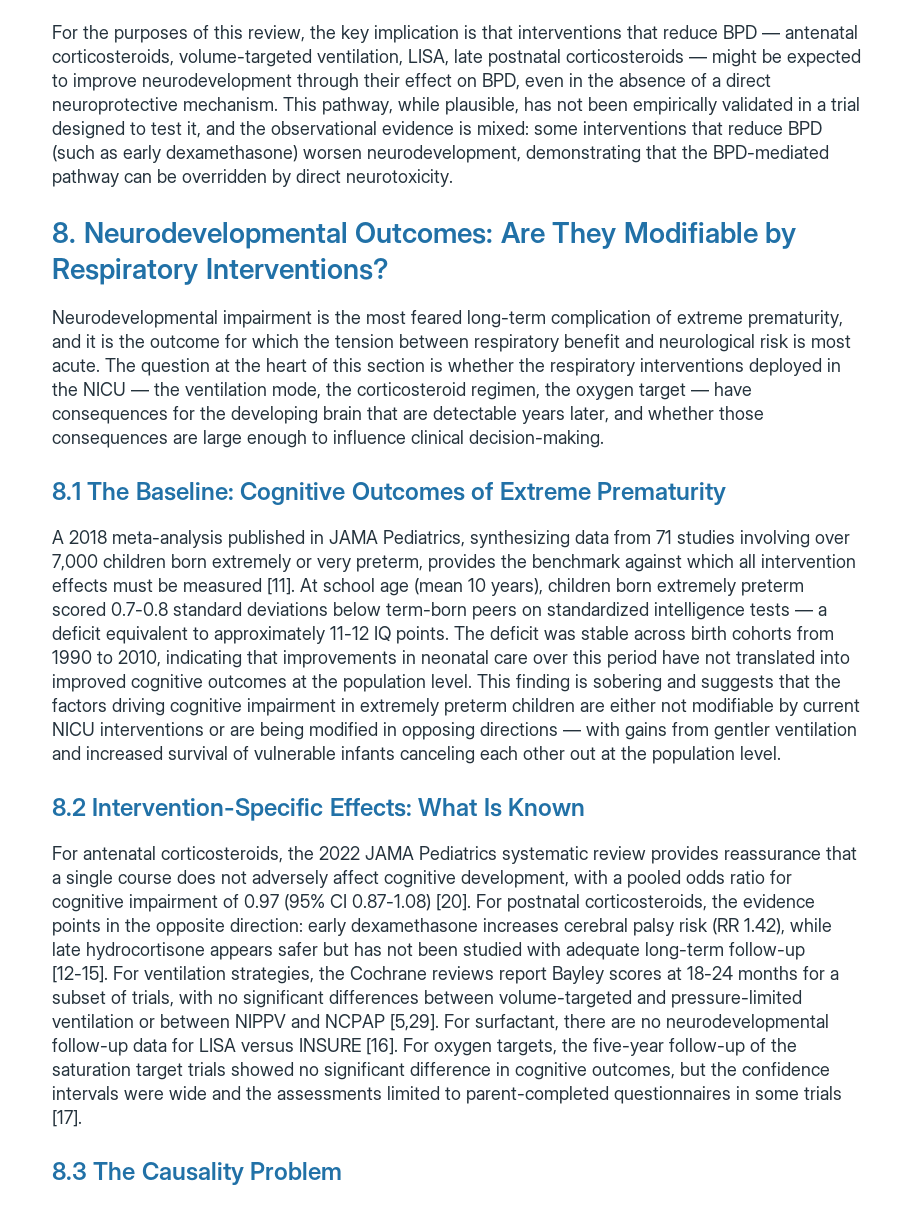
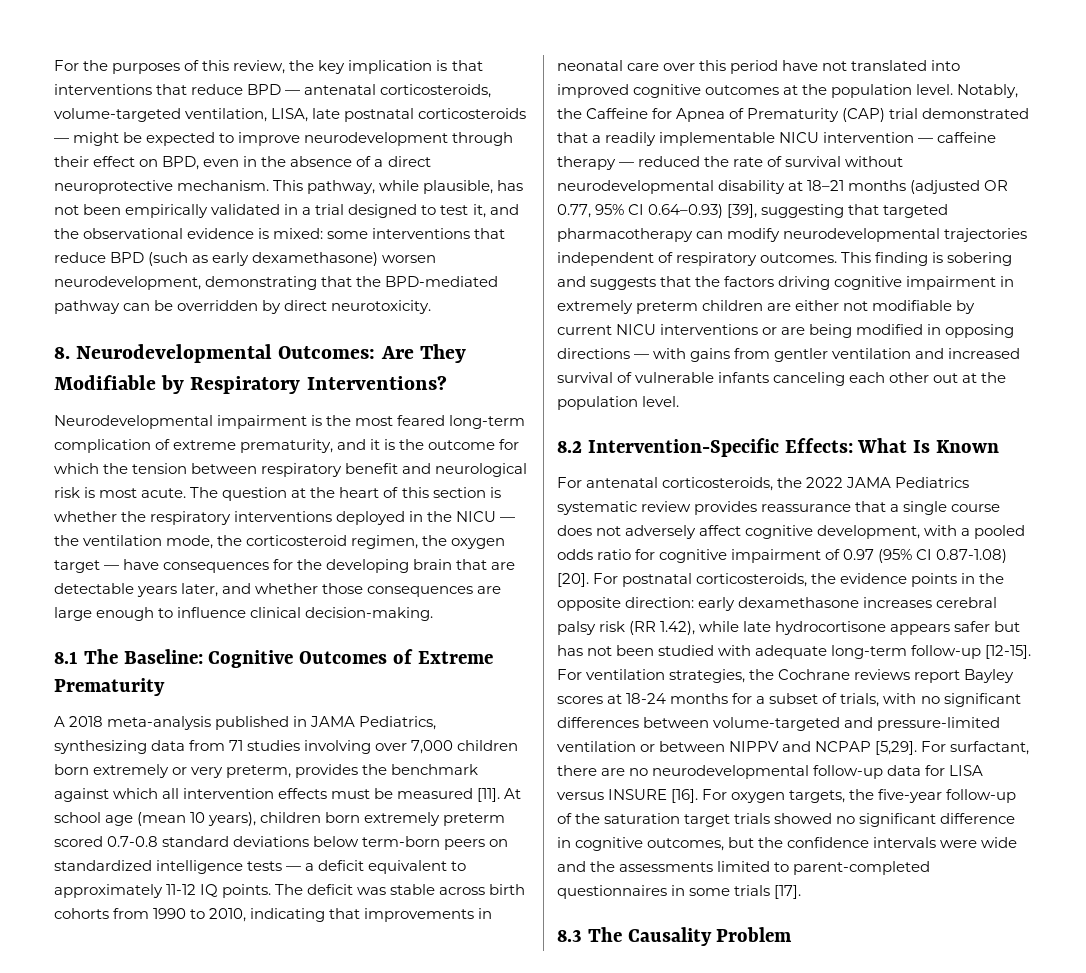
(472, 681) none -> [957,84,1019,98] [557,108,1030,122] [557,132,997,146] [557,156,904,170] [557,180,1009,194] [557,204,949,218] [557,228,1028,242] [557,252,838,266] Notably, the Caffeine for Apnea of Prematurity (CAP) trial demonstrated that a readily implementable NICU intervention — caffeine therapy — reduced the rate of survival without neurodevelopmental disability at 18–21 months (adjusted OR 0.77, 95% CI 0.64–0.93) [39], suggesting that targeted pharmacotherapy can modify neurodevelopmental trajectories independent of respiratory outcomes.

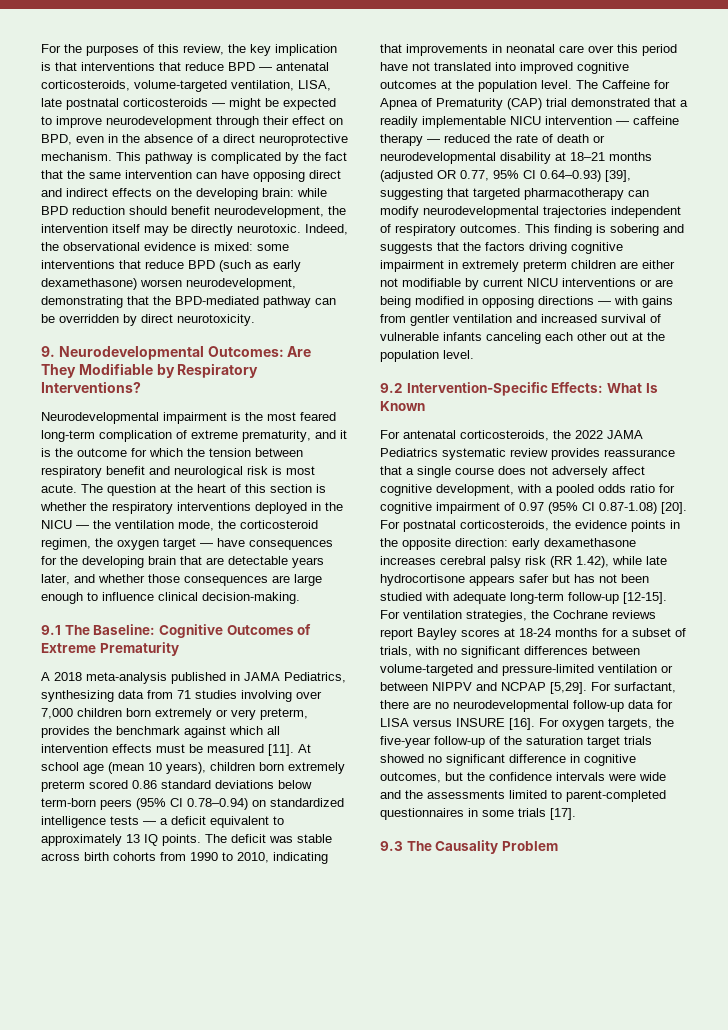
[307,180,524,194] [54,204,519,218] pathway, while plausible, has not been empirically validated in a trial designed to test it, and -> [145,152,347,164] [41,170,341,182] [41,188,327,200] [41,206,346,218] [41,224,348,236] pathway is complicated by the fact that the same intervention can have opposing direct and indirect effects on the developing brain: while BPD reduction should benefit neurodevelopment, the intervention itself may be directly neurotoxic. Indeed,
[54,346,70,359] 8. -> [41,346,55,357] 9.
[54,651,78,664] 8.1 -> [41,625,61,635] 9.1
[107,836,159,847] 0.7-0.8 -> [132,780,157,789] 0.86
(486, 844) none -> [136,798,248,810] (95% CI 0.78–0.94)
[166,884,197,895] 11-12 -> [126,834,140,843] 13
[957,84,1019,98] [557,108,582,119] Notably, the -> [576,80,598,89] The
[785,156,904,167] survival without -> [557,134,605,143] death or
[557,440,582,453] 8.2 -> [380,383,403,393] 9.2
[557,929,582,942] 8.3 -> [380,841,403,851] 9.3

